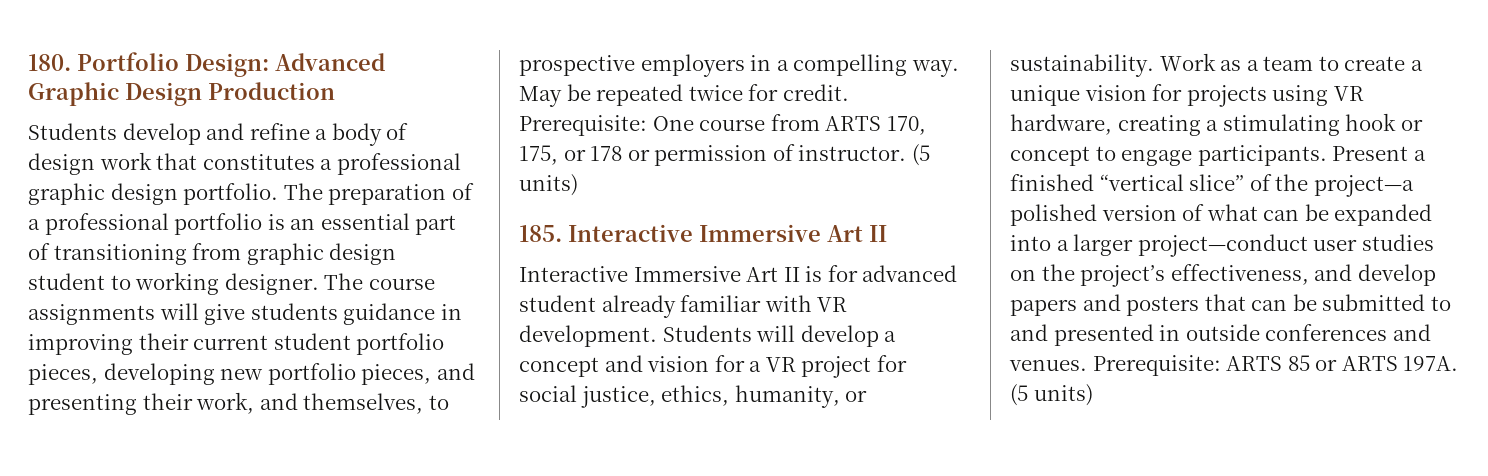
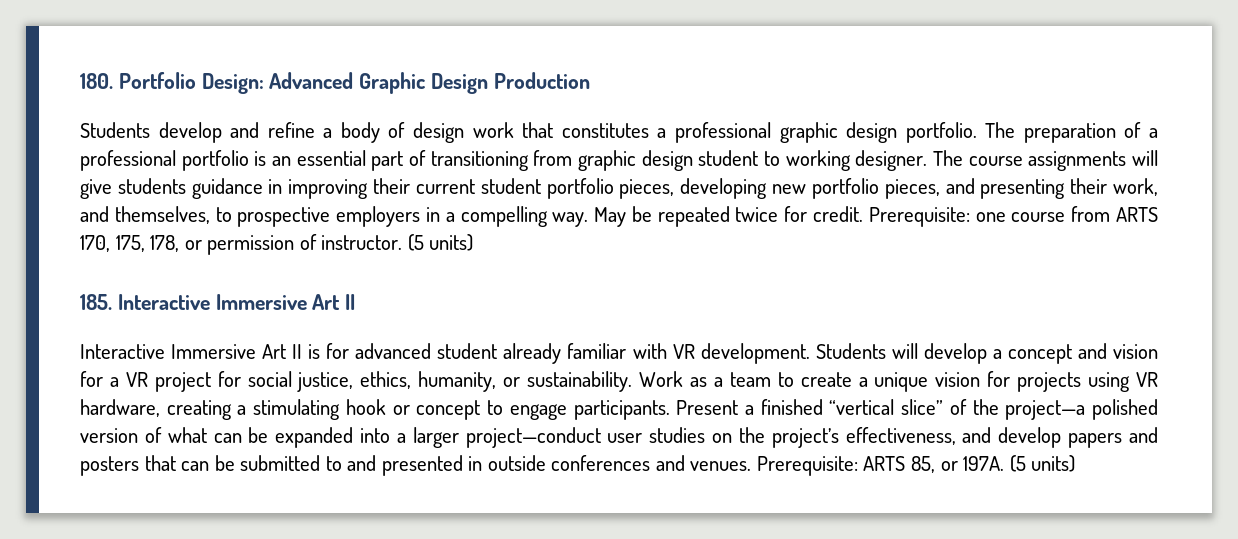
[652,116,694,131] One -> [975,212,1006,222] one
[563,146,623,161] or 178 -> [150,235,180,252] 178,
[1287,355,1398,371] 85 or ARTS -> [911,456,958,473] 85, or

